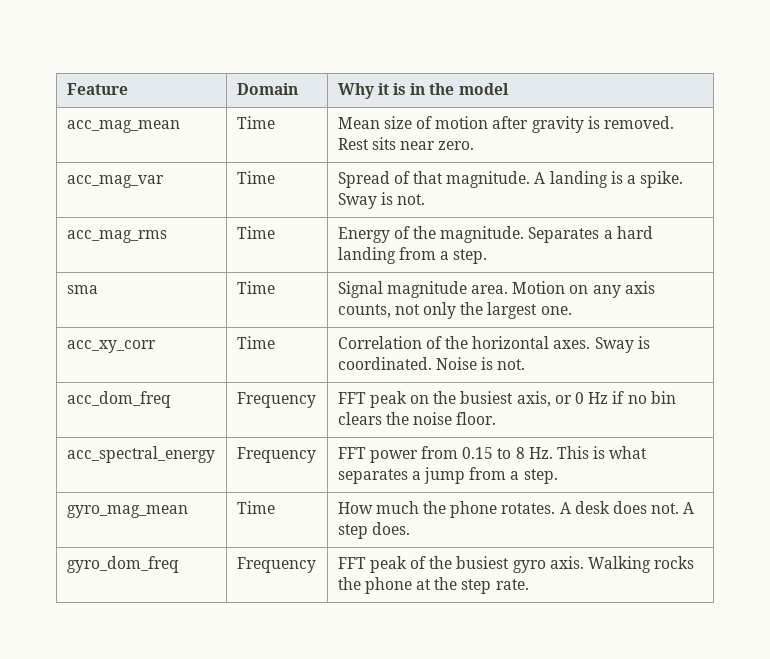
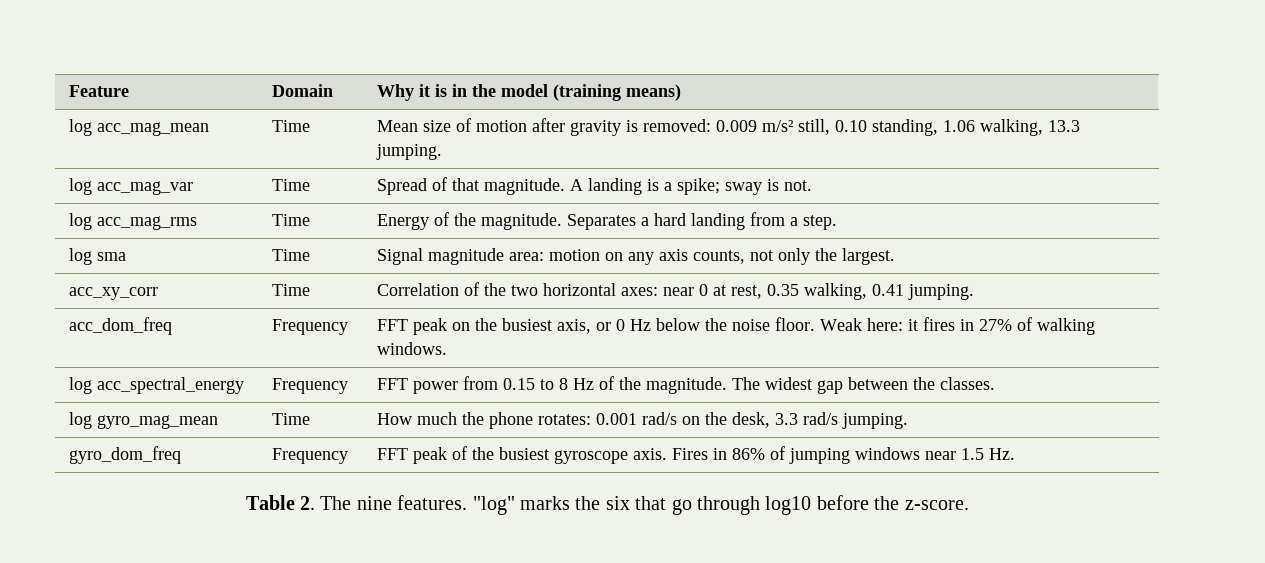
(509, 89) // -> [553,84,682,101] [69,119,93,136] (training means) // log
[603,116,674,129] [337,137,475,150] removed. Rest sits near zero. // -> [643,119,1081,136] [376,144,443,160] [69,178,93,195] removed: 0.009 m/s² still, 0.10 standing, 1.06 walking, 13.3 jumping. // log
[640,171,684,188] [337,192,426,209] spike. Sway is not. // -> [677,178,813,195] [69,213,93,230] spike; sway is not. // log
(488, 256) none -> [69,248,93,265] log
[471,281,566,294] area. Motion -> [509,249,601,261] area: motion
[487,302,572,319] largest one. -> [842,248,896,265] largest.
[472,336,650,353] [337,357,526,370] horizontal axes. Sway is coordinated. Noise is not. -> [511,283,975,300] two horizontal axes: near 0 at rest, 0.35 walking, 0.41 jumping.
[612,391,676,404] [337,412,382,425] if no bin clears -> [656,318,701,331] below
(497, 418) // -> [820,317,1096,335] [377,342,448,355] [69,377,93,394] Weak here: it fires in 27% of walking windows. // log
[528,446,648,459] [337,467,558,484] Hz. This is what separates a jump from a step. // -> [573,376,996,394] [69,412,93,429] Hz of the magnitude. The widest gap between the classes. // log
[501,501,695,514] [337,522,410,539] rotates. A desk does not. A step does. -> [538,412,909,429] rotates: 0.001 rad/s on the desk, 3.3 rad/s jumping.
[512,556,695,573] [337,577,529,594] gyro axis. Walking rocks the phone at the step rate. -> [554,446,1016,464] [245,495,969,515] gyroscope axis. Fires in 86% of jumping windows near 1.5 Hz. // Table 2. The nine features. "log" marks the six that go through log10 before the z-score.

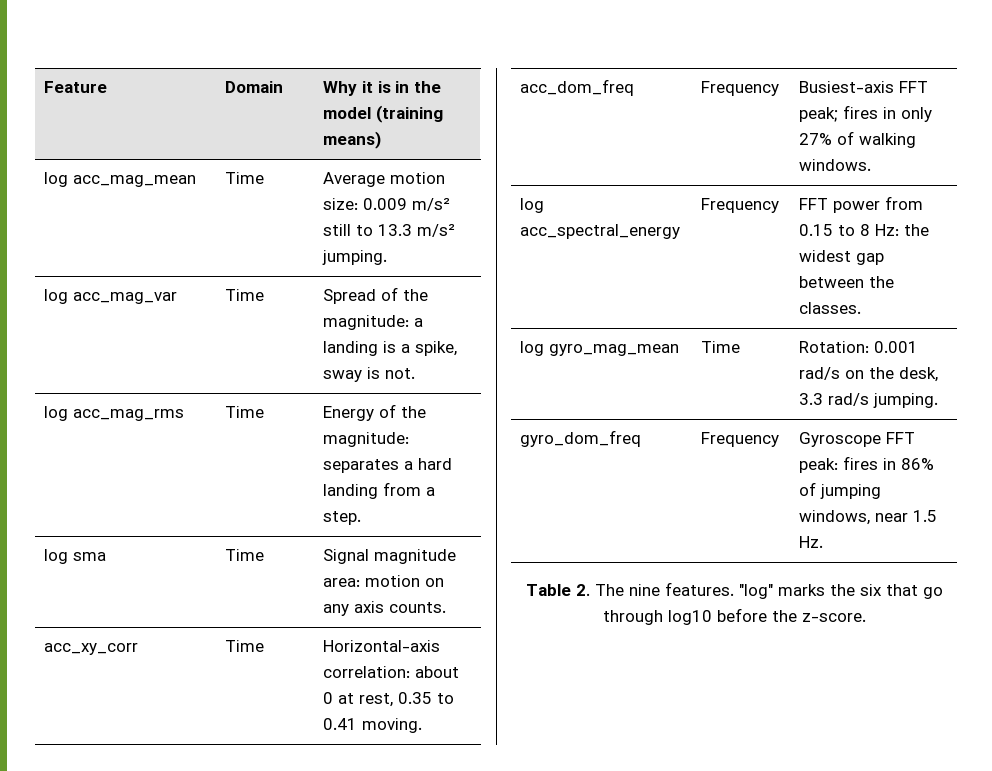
[377,118,1081,136] Mean size of motion after gravity is removed: 0.009 m/s² still, 0.10 standing, 1.06 walking, 13.3 -> [323,172,446,187] [323,198,451,211] [323,224,456,237] Average motion size: 0.009 m/s² still to 13.3 m/s²
[452,178,584,195] that magnitude. A -> [403,289,429,301] [323,315,424,330] the magnitude: a
[677,178,721,195] spike; -> [415,341,458,356] spike,
[481,213,637,230] magnitude. Separates -> [323,432,410,447] [323,459,400,473] magnitude: separates
[693,248,896,265] [69,287,159,300] [272,284,311,296] [377,282,695,296] counts, not only the largest. // acc_xy_corr | Time | Correlation of the two horizontal axes: near -> [389,602,447,613] [44,643,139,655] [225,640,265,652] [323,640,441,652] [323,666,460,678] counts. // acc_xy_corr | Time | Horizontal-axis correlation: about
[804,283,975,300] walking, 0.41 jumping. -> [437,693,455,704] [323,718,423,733] to 0.41 moving.
[377,317,975,335] FFT peak on the busiest axis, or 0 Hz below the noise floor. Weak here: it fires in -> [799,81,929,93] [799,105,933,122] Busiest-axis FFT peak; fires in only
[573,376,761,394] Hz of the magnitude. The -> [875,224,930,236] Hz: the
[377,412,592,429] How much the phone rotates: -> [799,341,870,353] Rotation:
[377,446,709,464] FFT peak of the busiest gyroscope axis. Fires -> [799,432,916,447] [799,456,879,473] Gyroscope FFT peak: fires
[855,447,921,460] windows -> [799,510,871,525] windows,

